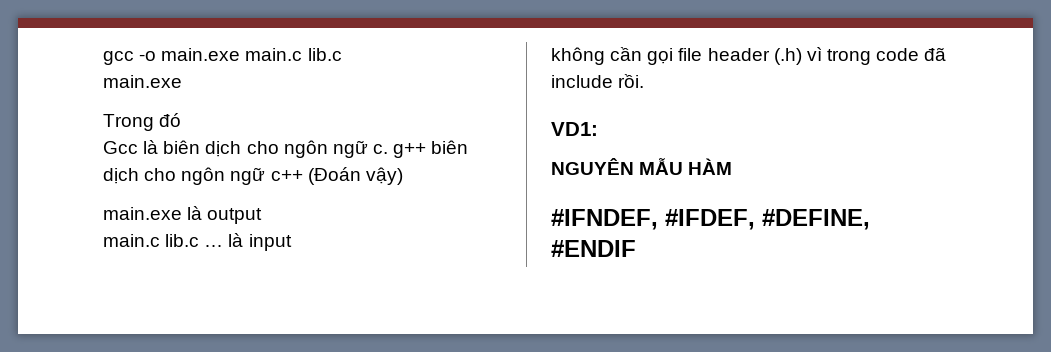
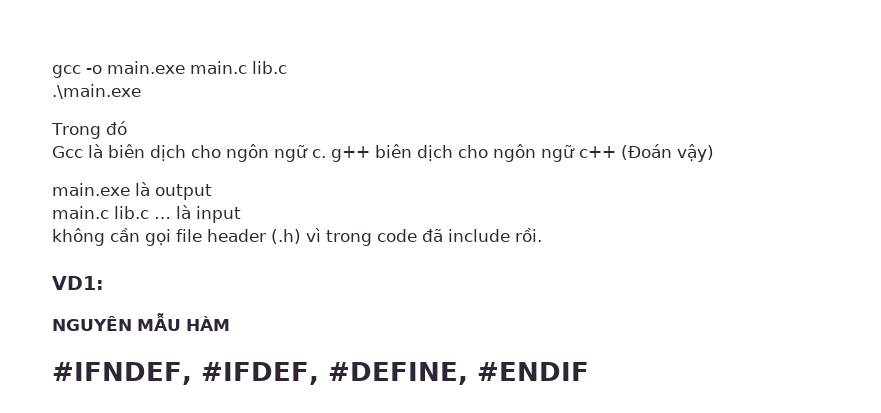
[103,75,182,88] main.exe -> [52,84,141,99] .\main.exe

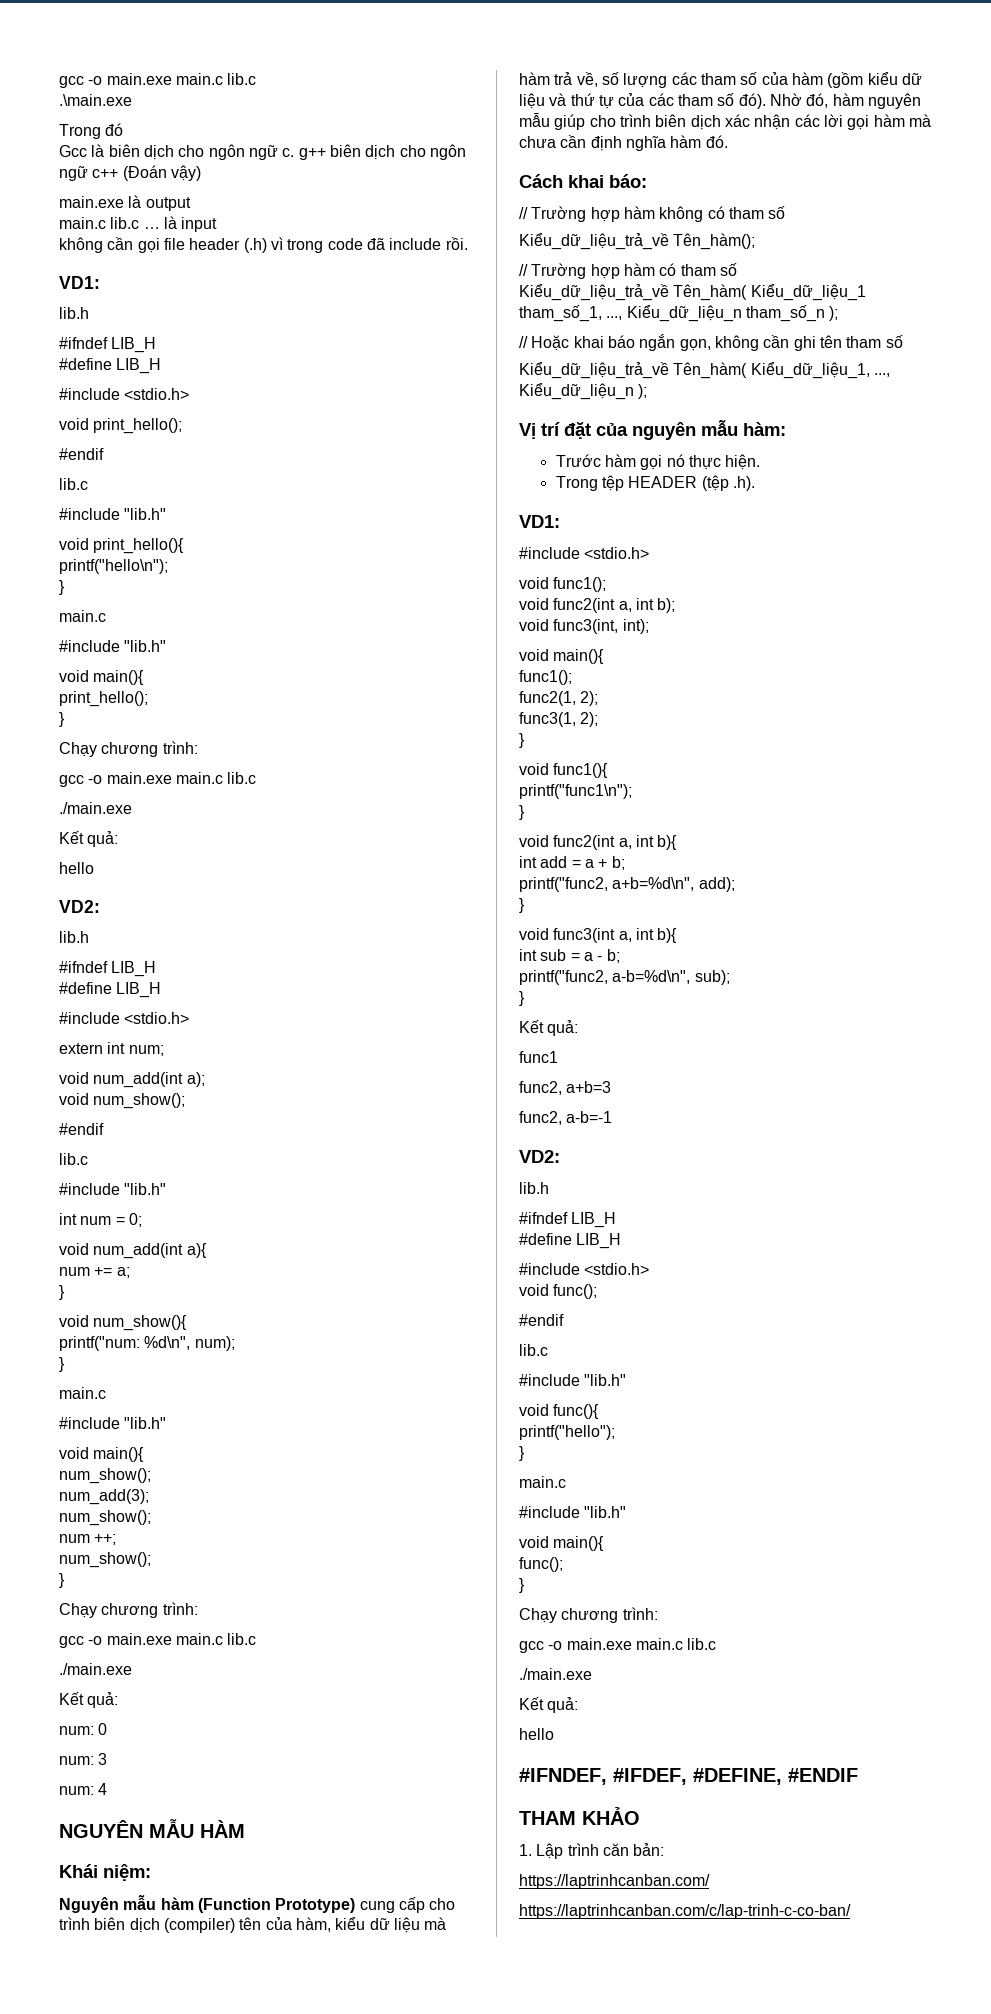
[52,313,230,331] [52,362,589,385] NGUYÊN MẪU HÀM // #IFNDEF, #IFDEF, #DEFINE, #ENDIF -> [59,307,89,319] [59,337,157,353] [59,358,162,374] [59,388,190,400] [59,418,183,434] [59,448,104,460] [59,478,88,490] [59,508,167,520] [59,538,185,554] [59,559,168,574] [59,580,65,595] [59,610,106,622] [59,640,167,652] [59,670,145,685] [59,691,148,707] [59,712,65,727] [59,741,198,757] [59,772,257,787] [59,802,132,814] [59,831,119,847] [59,862,94,874] [59,900,100,913] [59,931,89,943] [59,961,157,977] [59,982,162,998] [59,1012,190,1024] [59,1042,164,1056] [59,1072,205,1088] [59,1093,186,1109] [59,1123,104,1135] [59,1153,88,1165] [59,1183,167,1195] [59,1213,142,1227] [59,1243,207,1259] [59,1267,130,1278] [59,1285,65,1300] [59,1315,188,1331] [59,1336,235,1351] [59,1357,65,1372] [59,1387,106,1399] [59,1417,167,1429] [59,1447,145,1462] [59,1468,151,1484] [59,1489,149,1505] [59,1510,151,1526] [59,1534,117,1545] [59,1552,151,1568] [59,1573,65,1588] [59,1602,198,1618] [59,1633,257,1648] [59,1663,132,1675] [59,1692,119,1708] [59,1723,108,1735] [59,1753,108,1765] [59,1783,108,1795] [59,1819,245,1838] [59,1864,151,1881] [59,1895,456,1913] [59,1917,447,1933] [519,72,922,88] [519,93,921,109] [519,113,931,130] [519,135,728,151] [519,174,647,188] [519,206,786,222] [519,233,756,250] [519,263,737,279] [519,284,866,301] [519,305,839,322] [519,334,903,351] [519,362,890,379] [519,383,648,400] [519,420,786,440] [555,454,761,470] [555,475,755,491] [519,515,560,528] [519,547,650,559] [519,577,607,592] [519,598,676,613] [519,619,649,634] [519,649,605,664] [519,670,572,685] [519,691,599,706] [519,712,599,727] [519,733,525,748] [519,763,609,778] [519,784,632,799] [519,805,525,820] [519,835,678,850] [519,856,625,870] [519,877,735,892] [519,898,525,913] [519,928,678,943] [519,949,620,963] [519,970,730,985] [519,991,525,1006] [519,1020,579,1036] [519,1051,558,1063] [519,1081,612,1095] [519,1111,613,1125] [519,1150,560,1163] [519,1182,549,1194] [519,1212,617,1228] [519,1233,622,1249] [519,1263,650,1275] [519,1284,598,1299] [519,1314,564,1326] [519,1344,548,1356] [519,1374,627,1386] [519,1404,600,1419] [519,1425,615,1440] [519,1446,525,1461] [519,1476,566,1488] [519,1506,627,1518] [519,1536,605,1551] [519,1557,563,1572] [519,1578,525,1593] [519,1607,658,1623] [519,1638,717,1653] [519,1668,592,1680] [519,1697,579,1713] [519,1728,554,1740] [519,1768,858,1785] [519,1807,640,1825] [519,1843,665,1859] [519,1874,710,1889] [519,1904,851,1919] lib.h // #ifndef LIB_H // #define LIB_H // #include <stdio.h> // void print_hello(); // #endif // lib.c // #include "lib.h" // void print_hello(){ // printf("hello\n"); // } // main.c // #include "lib.h" // void main(){ // print_hello(); // } // Chạy chương trình: // gcc -o main.exe main.c lib.c // ./main.exe // Kết quả: // hello // VD2: // lib.h // #ifndef LIB_H // #define LIB_H // #include <stdio.h> // extern int num; // void num_add(int a); // void num_show(); // #endif // lib.c // #include "lib.h" // int num = 0; // void num_add(int a){ // num += a; // } // void num_show(){ // printf("num: %d\n", num); // } // main.c // #include "lib.h" // void main(){ // num_show(); // num_add(3); // num_show(); // num ++; // num_show(); // } // Chạy chương trình: // gcc -o main.exe main.c lib.c // ./main.exe // Kết quả: // num: 0 // num: 3 // num: 4 // NGUYÊN MẪU HÀM // Khái niệm: // Nguyên mẫu hàm (Function Prototype) cung cấp cho trình biên dịch (compiler) tên của hàm, kiểu dữ liệu mà hàm trả về, số lượng các tham số của hàm (gồm kiểu dữ liệu và thứ tự của các tham số đó). Nhờ đó, hàm nguyên mẫu giúp cho trình biên dịch xác nhận các lời gọi hàm mà chưa cần định nghĩa hàm đó. // Cách khai báo: // // Trường hợp hàm không có tham số // Kiểu_dữ_liệu_trả_về Tên_hàm(); // // Trường hợp hàm có tham số // Kiểu_dữ_liệu_trả_về Tên_hàm( Kiểu_dữ_liệu_1 tham_số_1, ..., Kiểu_dữ_liệu_n tham_số_n ); // // Hoặc khai báo ngắn gọn, không cần ghi tên tham số // Kiểu_dữ_liệu_trả_về Tên_hàm( Kiểu_dữ_liệu_1, ..., Kiểu_dữ_liệu_n ); // Vị trí đặt của nguyên mẫu hàm: // Trước hàm gọi nó thực hiện. // Trong tệp HEADER (tệp .h). // VD1: // #include <stdio.h> // void func1(); // void func2(int a, int b); // void func3(int, int); // void main(){ // func1(); // func2(1, 2); // func3(1, 2); // } // void func1(){ // printf("func1\n"); // } // void func2(int a, int b){ // int add = a + b; // printf("func2, a+b=%d\n", add); // } // void func3(int a, int b){ // int sub = a - b; // printf("func2, a-b=%d\n", sub); // } // Kết quả: // func1 // func2, a+b=3 // func2, a-b=-1 // VD2: // lib.h // #ifndef LIB_H // #define LIB_H // #include <stdio.h> // void func(); // #endif // lib.c // #include "lib.h" // void func(){ // printf("hello"); // } // main.c // #include "lib.h" // void main(){ // func(); // } // Chạy chương trình: // gcc -o main.exe main.c lib.c // ./main.exe // Kết quả: // hello // #IFNDEF, #IFDEF, #DEFINE, #ENDIF // THAM KHẢO // 1. Lập trình căn bản: // https://laptrinhcanban.com/ // https://laptrinhcanban.com/c/lap-trinh-c-co-ban/

